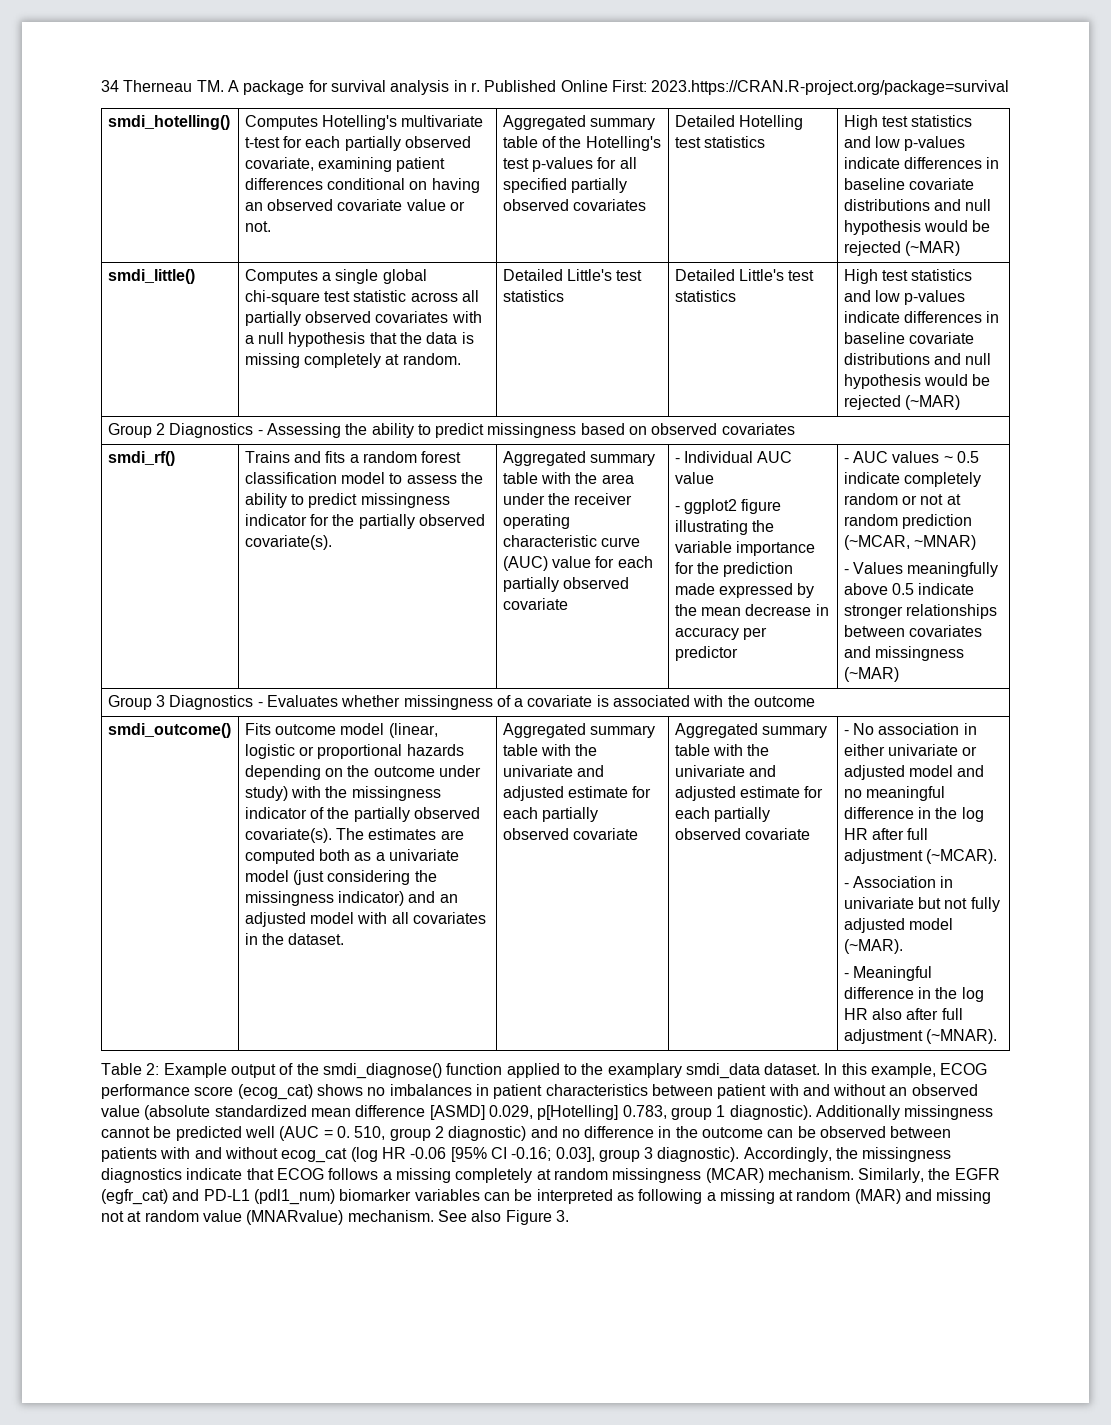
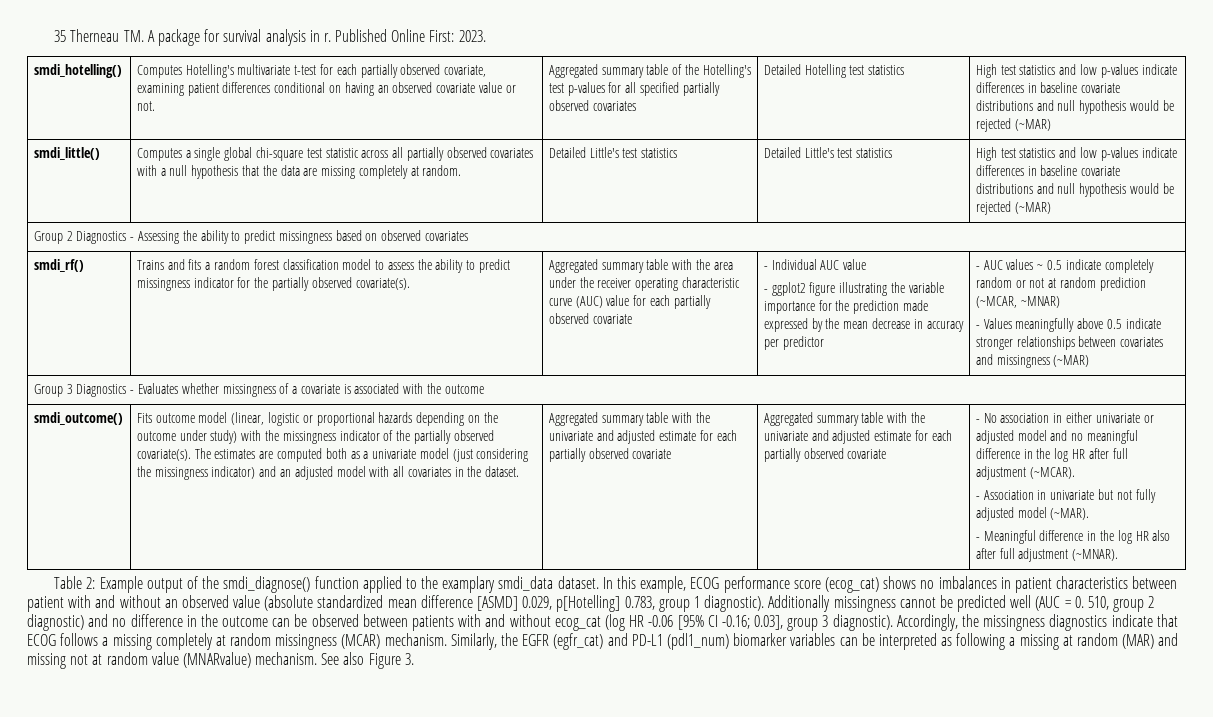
[101,80,119,92] 34 -> [54,30,67,42] 35
[651,80,1010,95] 2023.https://CRAN.R-project.org/package=survival -> [458,30,486,42] 2023.
[461,332,474,344] is -> [303,168,318,176] are

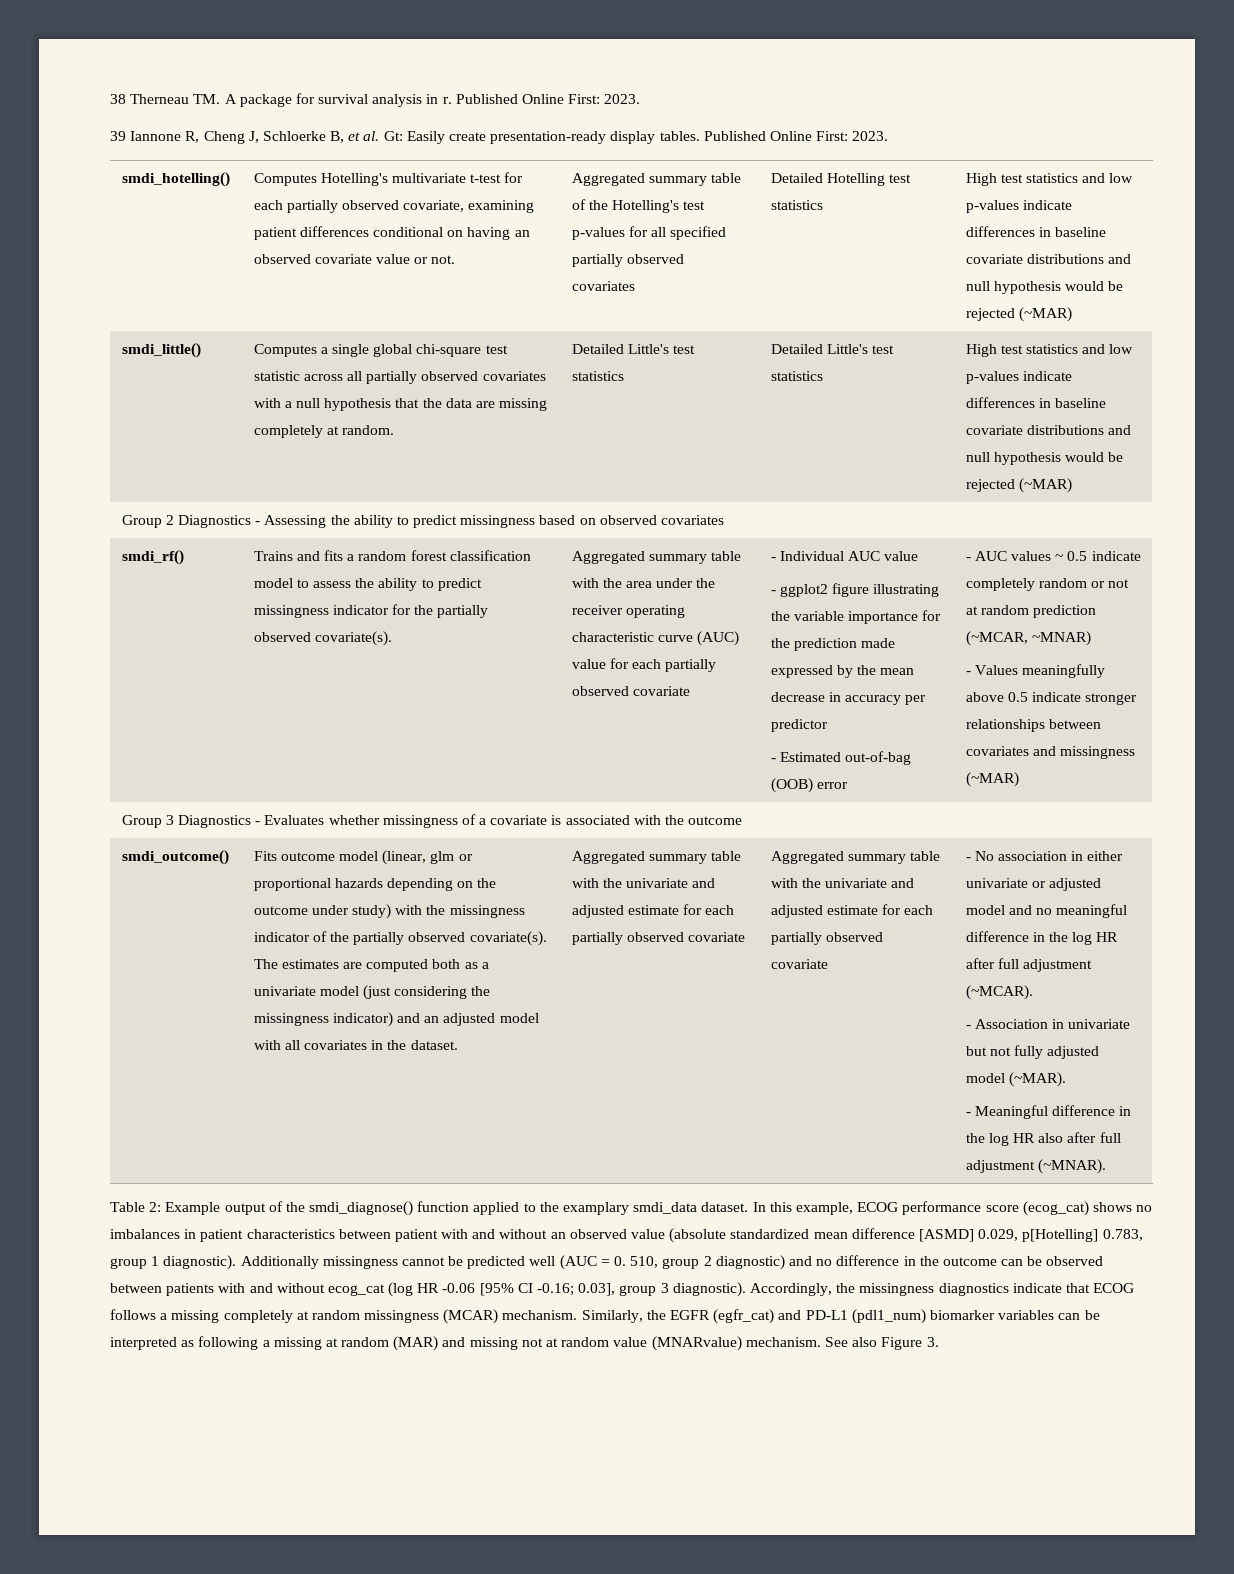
[54,30,67,42] 35 -> [110,94,126,104] 38
(486, 36) none -> [110,131,889,144] // 39 Iannone R, Cheng J, Schloerke B, et al. Gt: Easily create presentation-ready display tables. Published Online First: 2023.
(824, 343) none -> [770,751,911,765] [770,778,848,793] // - Estimated out-of-bag (OOB) error
[267,412,300,426] logistic -> [430,851,455,864] glm

